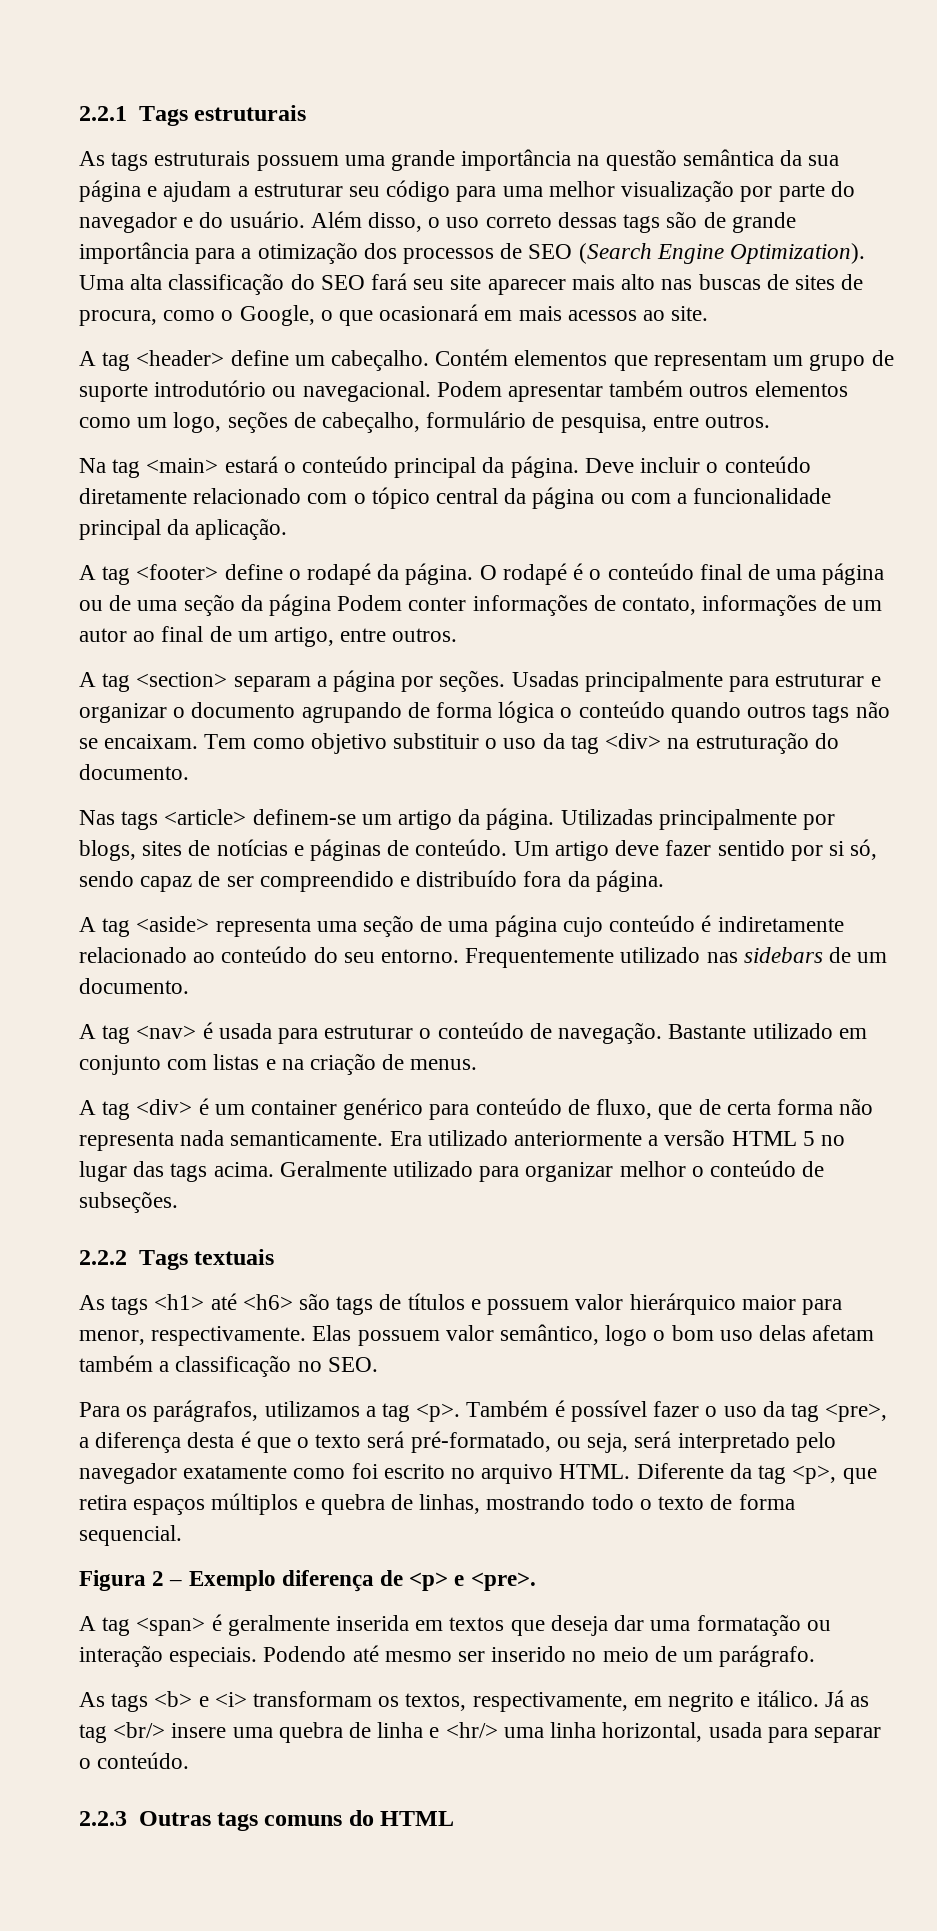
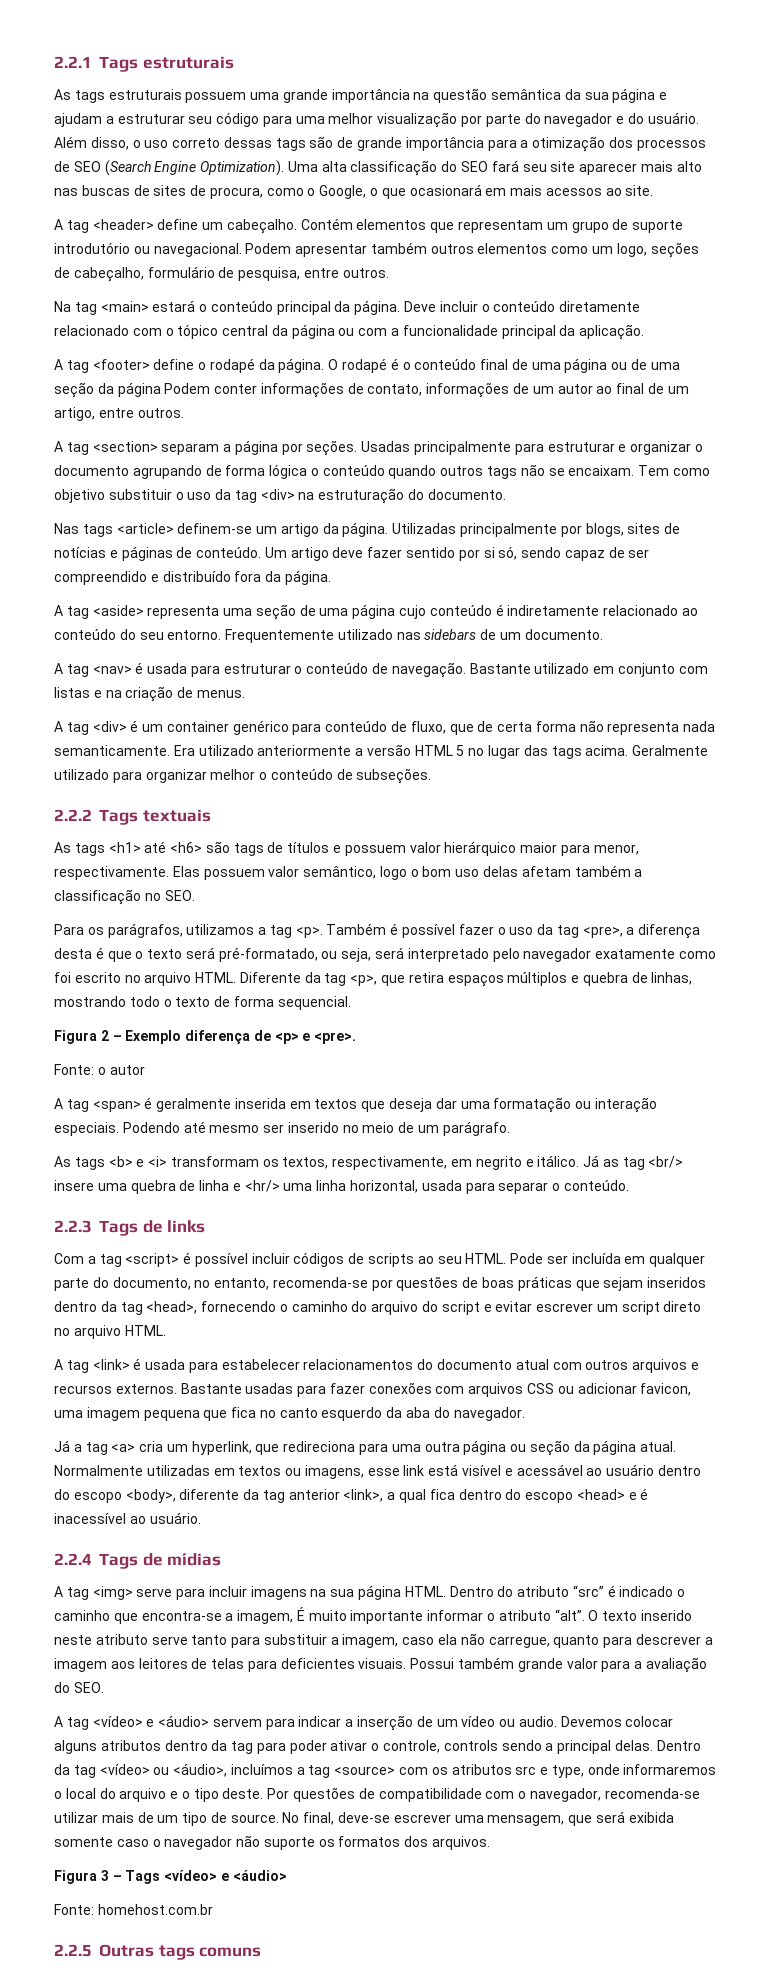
(536, 1581) none -> [54,1064,145,1075] // Fonte: o autor
(127, 1818) none -> [99,1220,206,1236] [54,1252,706,1267] [54,1276,707,1291] [54,1301,702,1315] [54,1325,166,1339] [54,1358,699,1373] [54,1382,692,1397] [54,1407,525,1421] [54,1440,677,1456] [54,1464,701,1479] [54,1488,649,1503] [54,1512,201,1524] [54,1553,222,1569] [54,1585,686,1600] [54,1607,692,1624] [54,1633,713,1648] [54,1657,707,1673] [54,1682,104,1693] [54,1715,674,1731] [54,1740,701,1754] [54,1763,717,1778] [54,1787,700,1802] [54,1811,674,1826] [54,1835,491,1850] [54,1870,287,1884] [54,1904,213,1915] [54,1944,92,1957] Tags de links // Com a tag <script> é possível incluir códigos de scripts ao seu HTML. Pode ser incluída em qualquer parte do documento, no entanto, recomenda-se por questões de boas práticas que sejam inseridos dentro da tag <head>, fornecendo o caminho do arquivo do script e evitar escrever um script direto no arquivo HTML. // A tag <link> é usada para estabelecer relacionamentos do documento atual com outros arquivos e recursos externos. Bastante usadas para fazer conexões com arquivos CSS ou adicionar favicon, uma imagem pequena que fica no canto esquerdo da aba do navegador. // Já a tag <a> cria um hyperlink, que redireciona para uma outra página ou seção da página atual. Normalmente utilizadas em textos ou imagens, esse link está visível e acessável ao usuário dentro do escopo <body>, diferente da tag anterior <link>, a qual fica dentro do escopo <head> e é inacessível ao usuário. // 2.2.4 Tags de mídias // A tag <img> serve para incluir imagens na sua página HTML. Dentro do atributo “src” é indicado o caminho que encontra-se a imagem, É muito importante informar o atributo “alt”. O texto inserido neste atributo serve tanto para substituir a imagem, caso ela não carregue, quanto para descrever a imagem aos leitores de telas para deficientes visuais. Possui também grande valor para a avaliação do SEO. // A tag <vídeo> e <áudio> servem para indicar a inserção de um vídeo ou audio. Devemos colocar alguns atributos dentro da tag para poder ativar o controle, controls sendo a principal delas. Dentro da tag <vídeo> ou <áudio>, incluímos a tag <source> com os atributos src e type, onde informaremos o local do arquivo e o tipo deste. Por questões de compatibilidade com o navegador, recomenda-se utilizar mais de um tipo de source. No final, deve-se escrever uma mensagem, que será exibida somente caso o navegador não suporte os formatos dos arquivos. // Figura 3 – Tags <vídeo> e <áudio> // Fonte: homehost.com.br // 2.2.5
[348,1810,455,1826] do HTML -> (262, 1952) none

